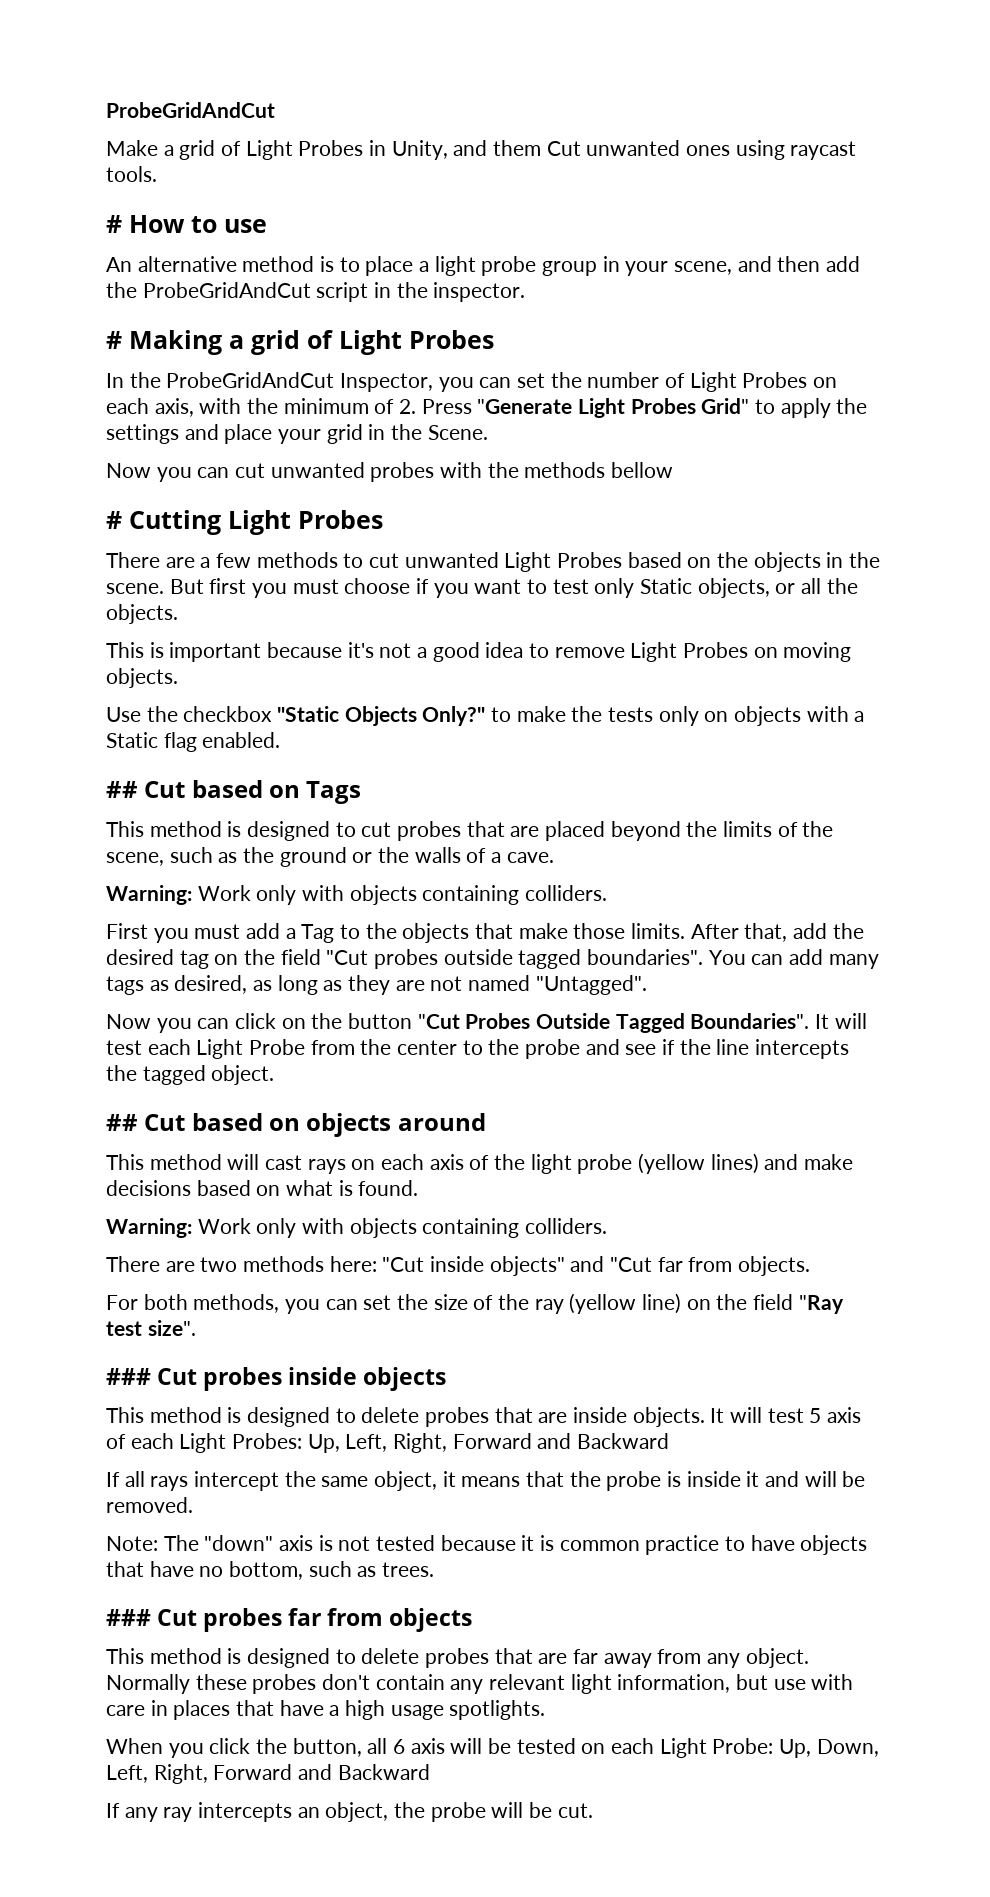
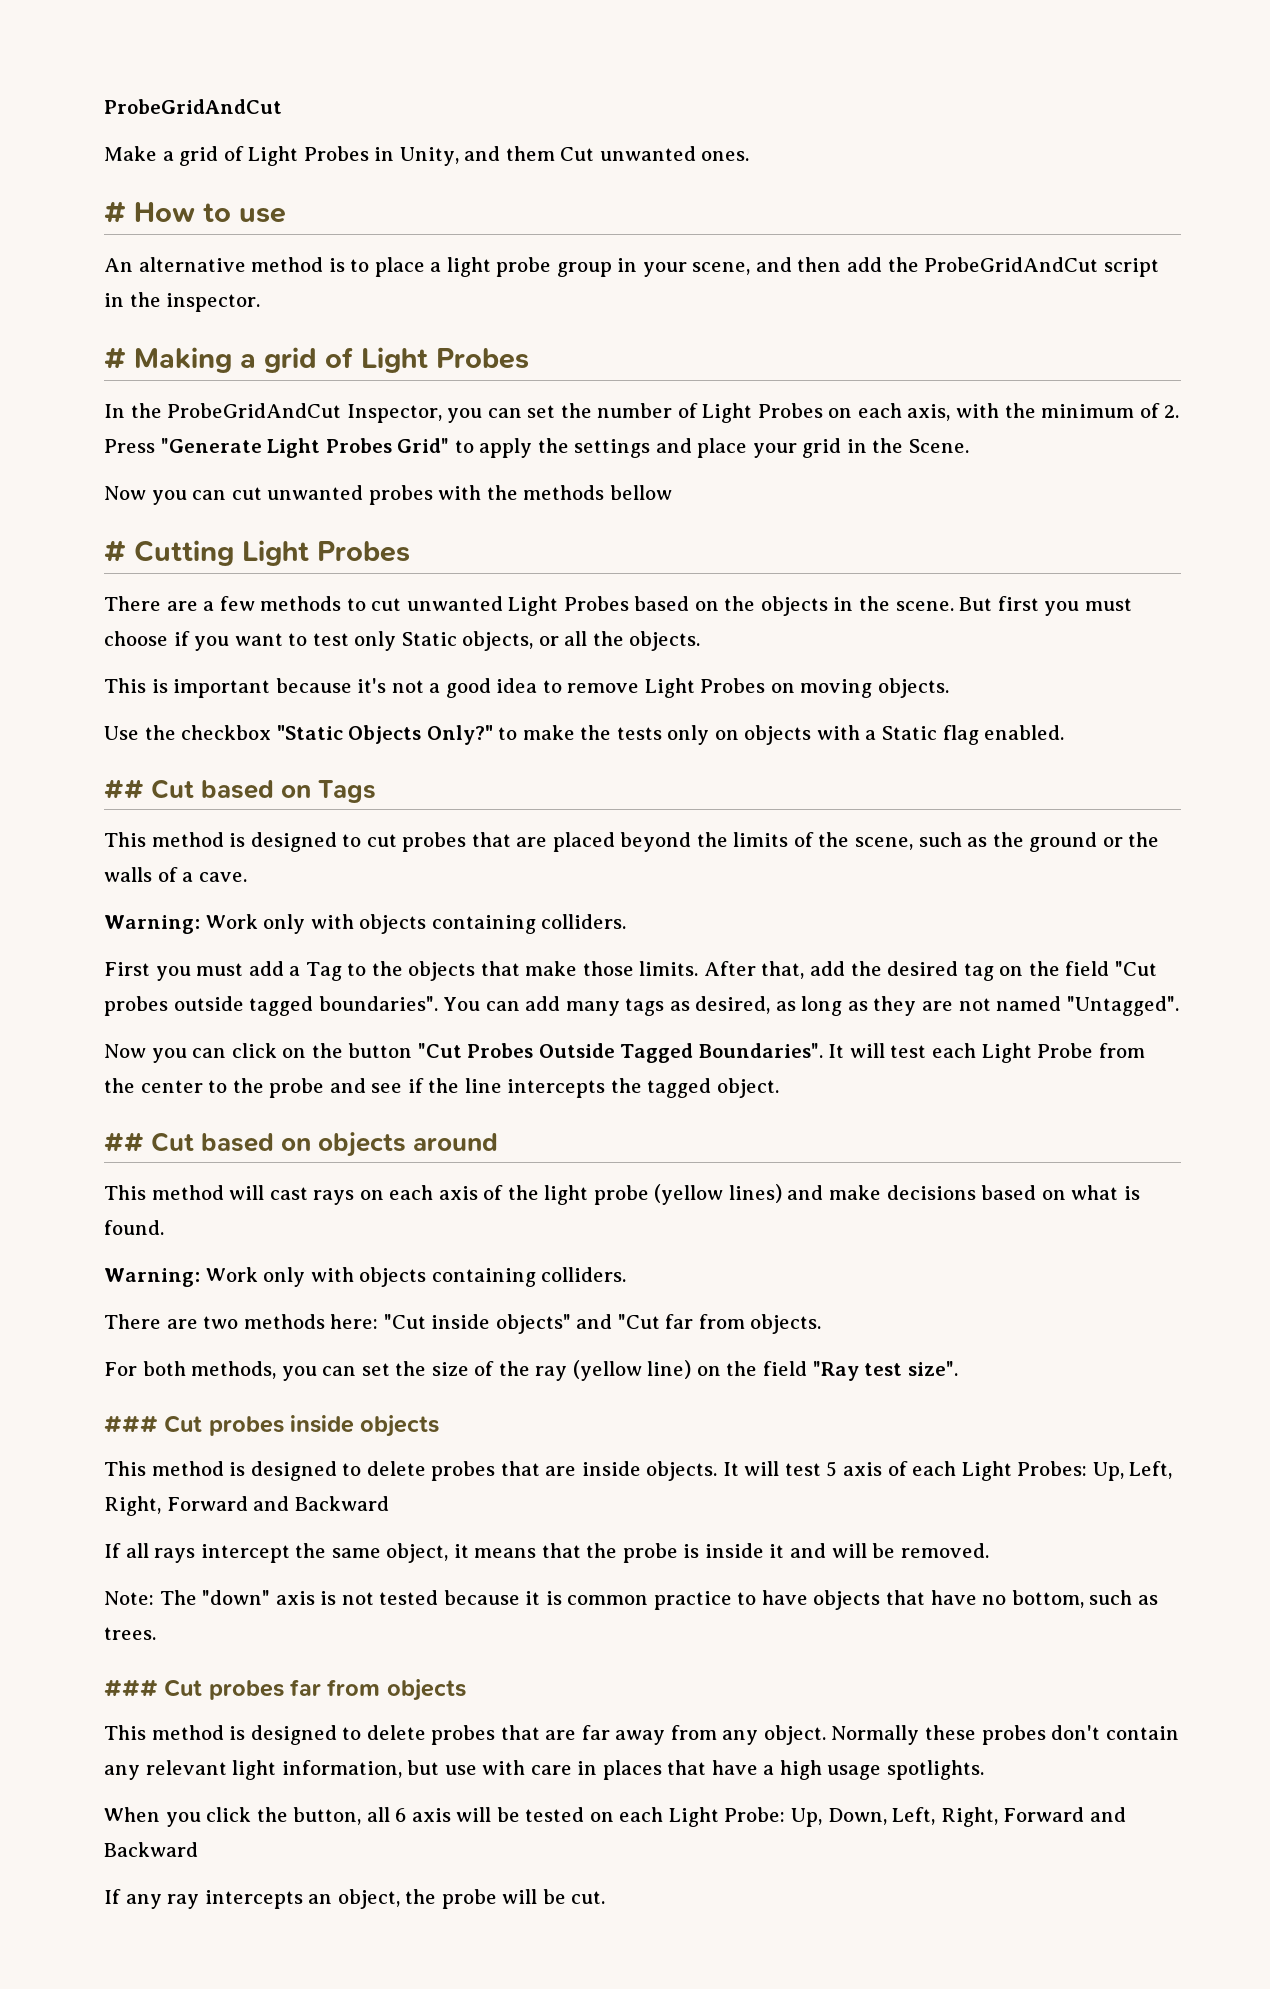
[686,140,857,160] [106,166,157,182] ones using raycast tools. -> [701,151,750,161] ones.

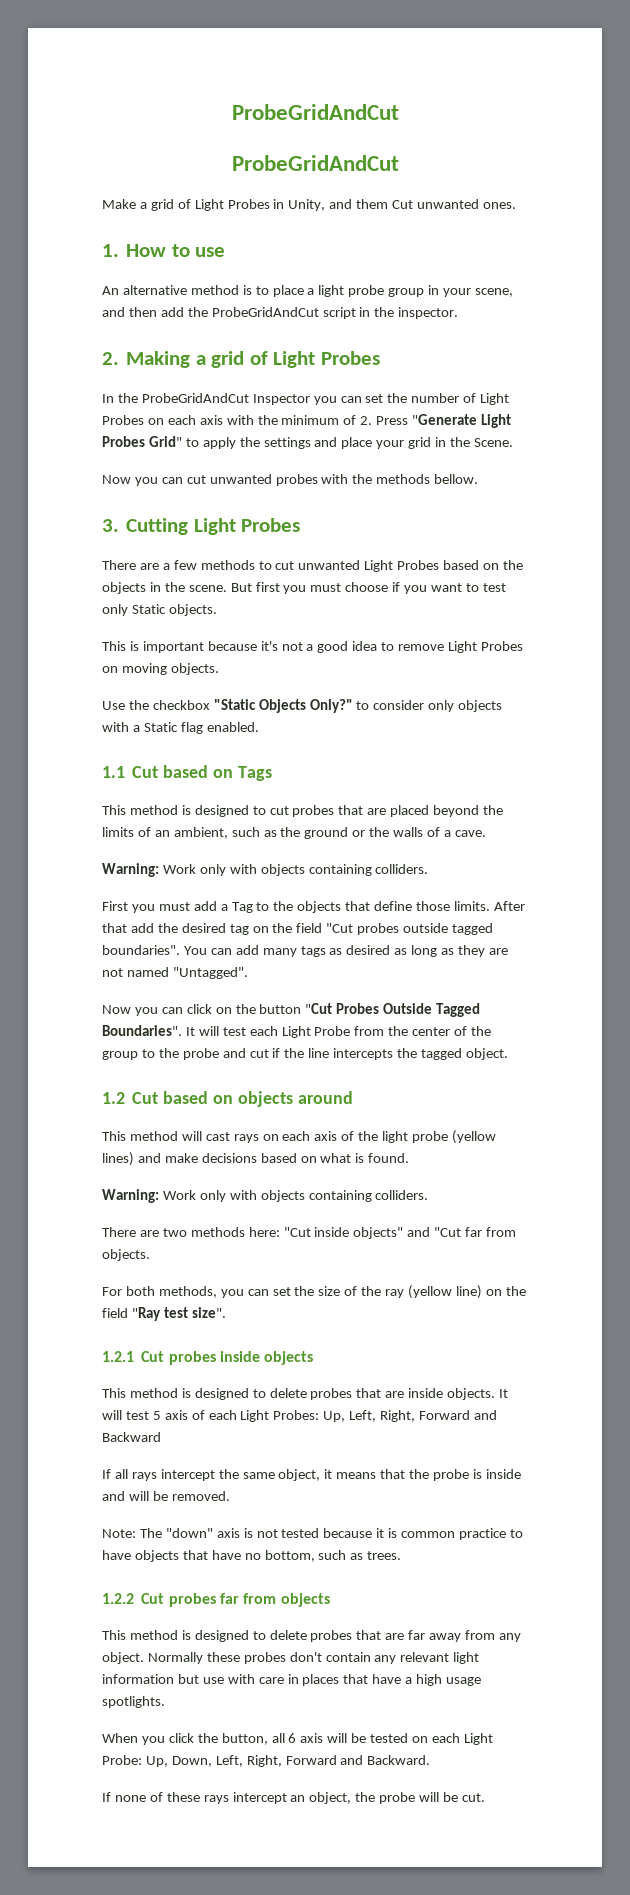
[104,99,282,114] ProbeGridAndCut -> [231,104,399,120] [231,155,399,171] ProbeGridAndCut // ProbeGridAndCut
[104,201,126,223] # -> [102,244,119,257] 1.
[104,347,126,369] # -> [102,352,119,365] 2.
[346,404,442,423] Inspector, -> [252,394,310,405] Inspector
[907,404,951,421] axis, -> [199,415,223,425] axis
[609,485,672,500] [104,540,126,562] bellow // # -> [434,474,479,484] [102,519,119,532] bellow. // 3.
[462,631,624,651] objects, or all the -> (166, 609) none
[522,725,739,745] make the tests only on -> [373,700,455,712] consider only
[104,779,144,799] ## -> [102,766,125,778] 1.1
[818,832,914,850] the scene, -> [154,827,228,839] an ambient,
[525,961,578,976] make -> [374,901,413,911] define
[761,961,805,979] that, -> [102,923,127,933] that
[695,996,771,1014] desired, -> [346,945,391,955] desired
(203, 1086) none -> [454,1026,492,1036] [102,1051,138,1060] of the group
[371,1083,403,1093] see -> [249,1049,269,1058] cut
[104,1132,144,1152] ## -> [102,1092,125,1104] 1.2
[104,1415,158,1433] ### -> [102,1351,134,1362] 1.2.1
[769,1544,785,1558] it -> (521, 1474) none
[104,1679,158,1697] ### -> [102,1593,134,1604] 1.2.2
[281,1760,402,1778] information, -> [102,1674,174,1684] information
[104,1842,198,1857] [104,1889,303,1909] Backward // If any ray intercepts -> [367,1755,431,1765] [102,1792,287,1804] Backward. // If none of these rays intercept

